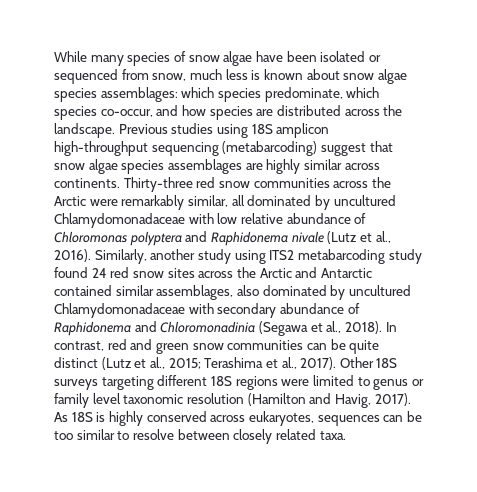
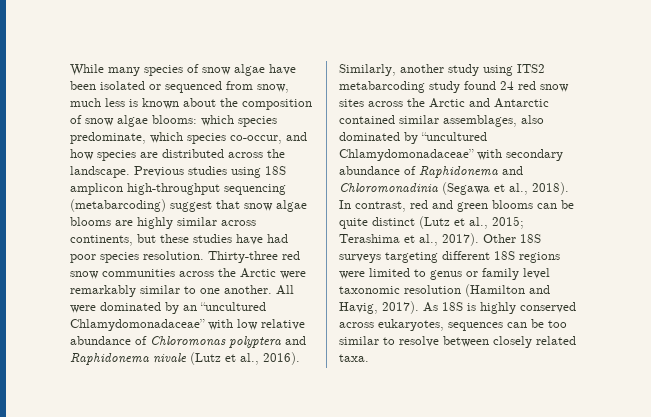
[343,69,407,84] [54,87,178,102] snow algae species assemblages: -> [220,98,312,110] [70,115,197,127] the composition of snow algae blooms:
[121,159,242,174] species assemblages -> [70,217,111,226] blooms
[54,178,120,188] continents. -> [70,234,288,246] [70,251,204,263] continents, but these studies have had poor species resolution.
[187,195,396,210] [54,213,185,228] similar, all dominated by uncultured Chlamydomonadaceae -> [140,285,294,295] [70,302,266,314] [70,319,205,331] similar to one another. All were dominated by an “uncultured Chlamydomonadaceae”
[348,285,411,296] [54,303,185,318] uncultured Chlamydomonadaceae -> [421,132,487,141] [339,149,474,161] “uncultured Chlamydomonadaceae”
[192,340,304,350] snow communities -> [492,200,533,209] blooms

